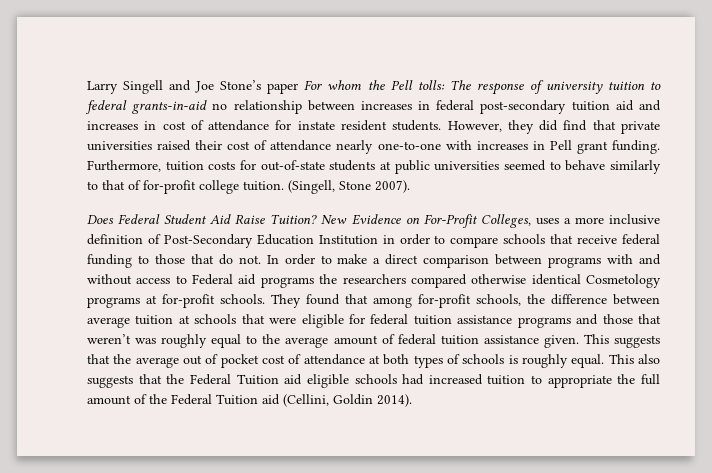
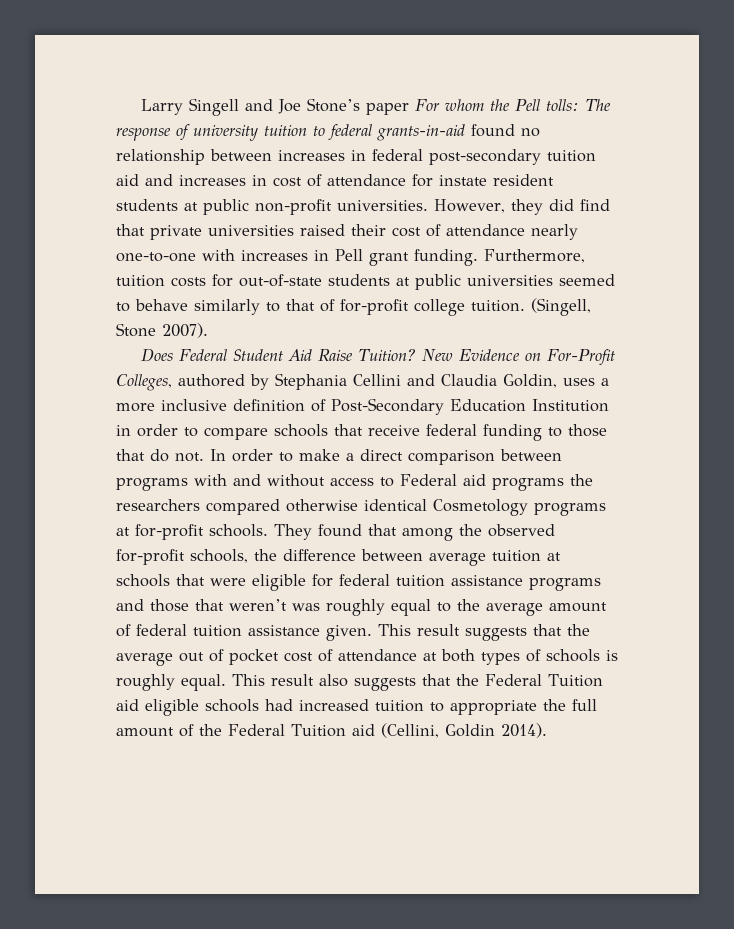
(208, 107) none -> [471,124,515,137] found
[392,120,442,131] students. -> [116,199,428,215] students at public non-profit universities.
(531, 221) none -> [178,373,557,390] authored by Stephania Cellini and Claudia Goldin,
(412, 302) none -> [459,524,555,537] the observed
(609, 339) none -> [417,624,460,636] result
(634, 359) none -> [271,674,314,686] result

